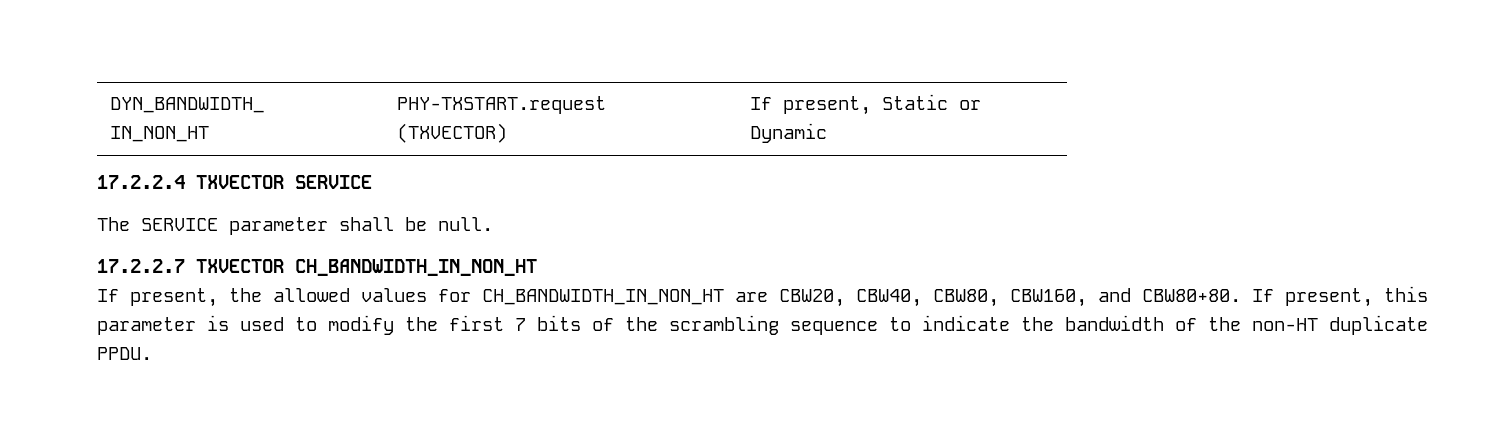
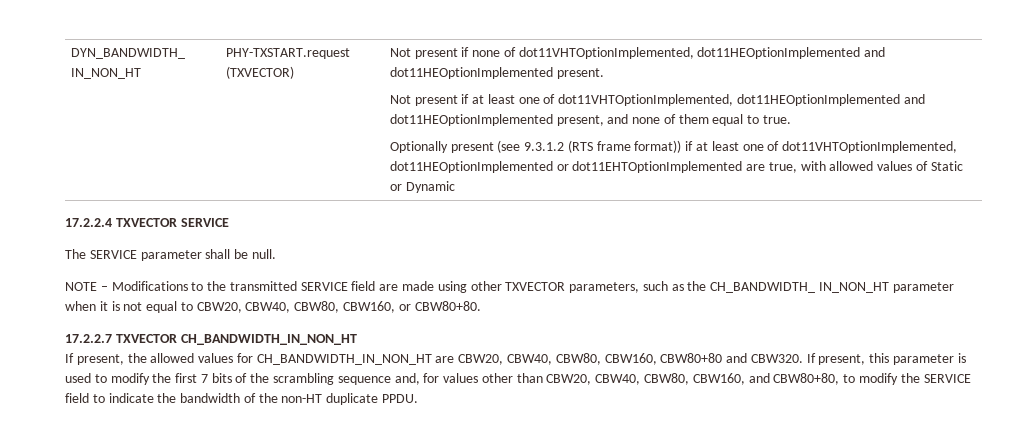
[750,96,872,115] If present, -> [389,47,886,59] [389,67,604,79] [389,94,925,106] [389,114,792,126] [389,140,958,153] [389,161,929,173] Not present if none of dot11VHTOptionImplemented, dot11HEOptionImplemented and dot11HEOptionImplemented present. // Not present if at least one of dot11VHTOptionImplemented, dot11HEOptionImplemented and dot11HEOptionImplemented present, and none of them equal to true. // Optionally present (see 9.3.1.2 (RTS frame format)) if at least one of dot11VHTOptionImplemented, dot11HEOptionImplemented or dot11EHTOptionImplemented are true, with allowed values of
(493, 224) none -> [65,281,954,293] [65,301,481,313] // NOTE – Modifications to the transmitted SERVICE field are made using other TXVECTOR parameters, such as the CH_BANDWIDTH_ IN_NON_HT parameter when it is not equal to CBW20, CBW40, CBW80, CBW160, or CBW80+80.
[1098,288,1241,302] and CBW80+80. -> [660,353,803,363] CBW80+80 and CBW320.
(878, 328) none -> [394,373,971,385] [65,393,89,403] and, for values other than CBW20, CBW40, CBW80, CBW160, and CBW80+80, to modify the SERVICE field

